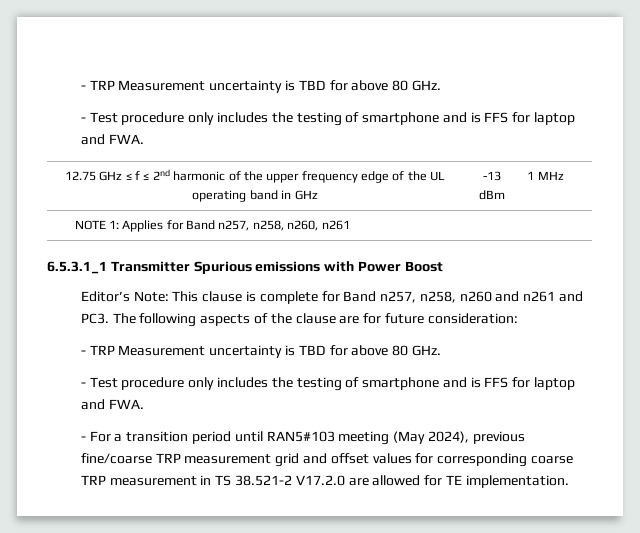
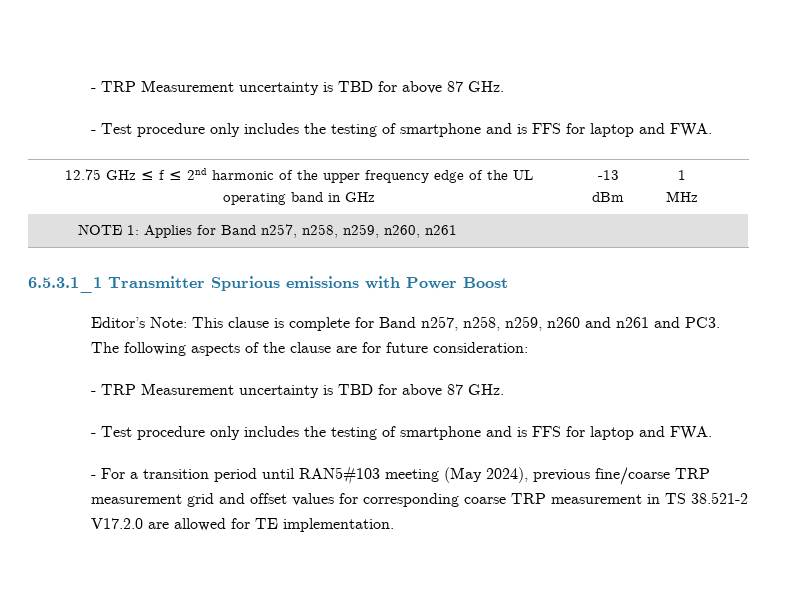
[80,80,409,93] - TRP Measurement uncertainty is TBD for above 80 -> [91,80,464,95] - TRP Measurement uncertainty is TBD for above 87
(284, 225) none -> [343,224,380,238] n259,
(456, 297) none -> [505,316,543,331] n259,
[392,345,409,356] 80 -> [447,384,464,395] 87

